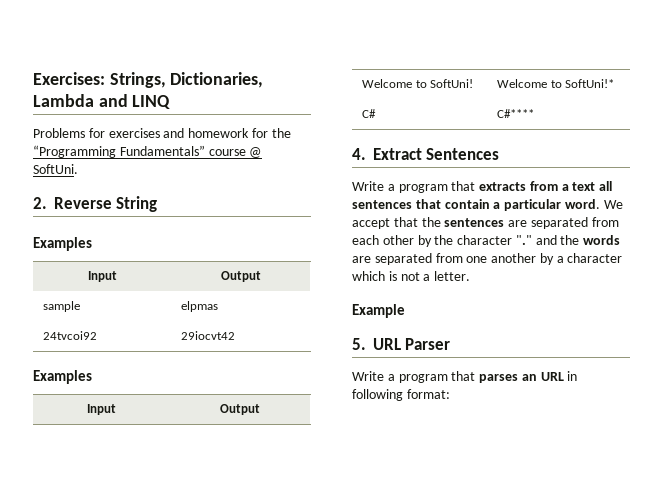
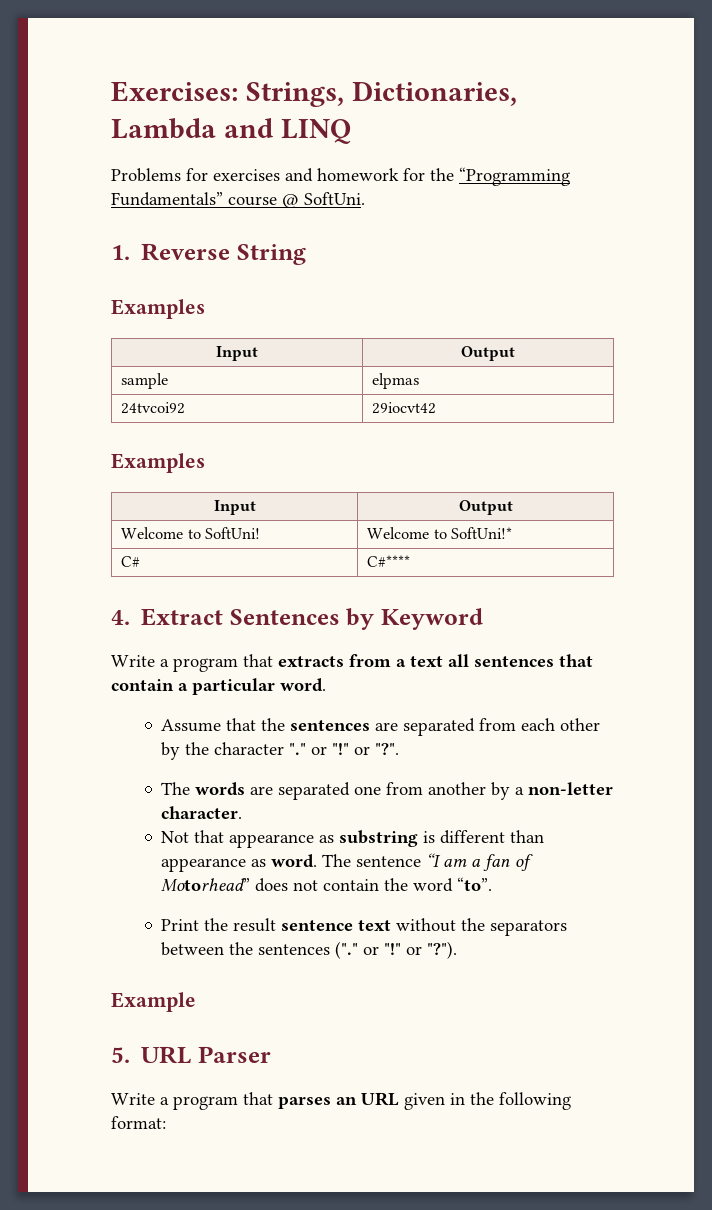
[33,197,47,209] 2. -> [111,245,130,260] 1.
(500, 154) none -> [346,608,484,630] by Keyword
[603,200,623,209] [352,218,390,229] We accept -> [161,719,222,732] // Assume
[535,235,580,245] and the -> [311,743,400,755] [161,782,191,795] or "!" or "?". // The
[435,253,488,263] from one -> [354,782,424,795] one from
[567,253,623,263] [352,271,471,281] character which is not a letter. -> [528,782,614,795] [161,806,243,819] [161,830,545,848] [161,853,534,872] [161,877,493,892] [161,918,568,936] [161,941,458,959] non-letter character. // Not that appearance as substring is different than appearance as word. The sentence “I am a fan of Motorhead” does not contain the word “to”. // Print the result sentence text without the separators between the sentences ("." or "!" or "?").
[567,371,578,381] in -> [404,1092,494,1110] given in the

